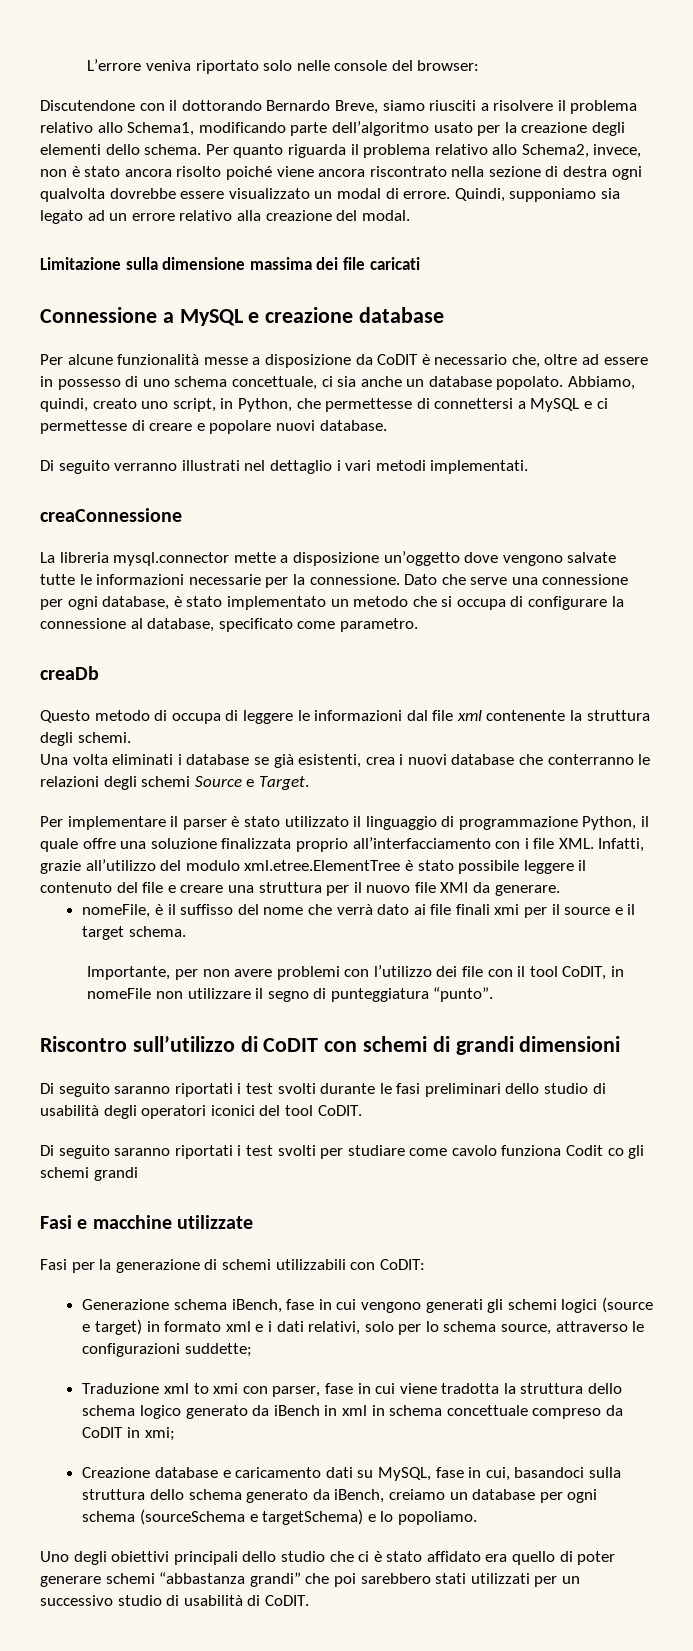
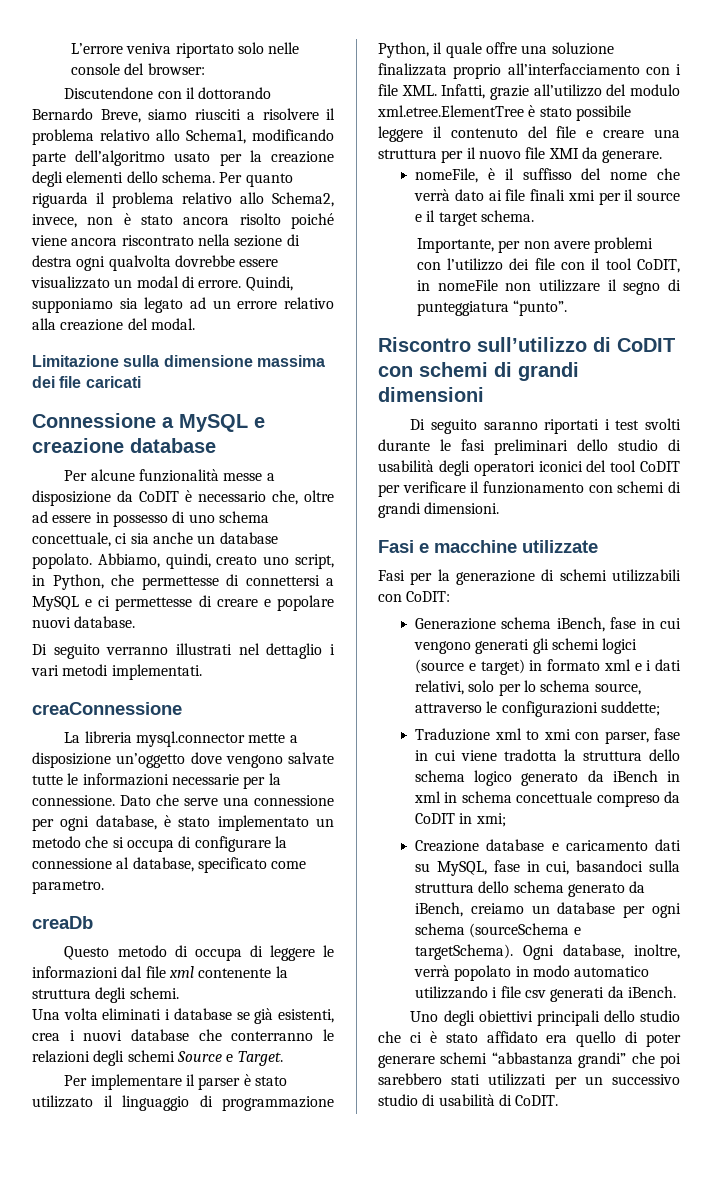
[317,1105,362,1116] [40,1145,645,1159] [40,1167,138,1181] CoDIT. // Di seguito saranno riportati i test svolti per studiare come cavolo funziona Codit co gli schemi grandi -> [640,461,680,472] [378,481,681,497] [378,502,500,518] CoDIT per verificare il funzionamento con schemi di grandi dimensioni.
[262,1509,477,1525] targetSchema) e lo popoliamo. -> [415,944,680,960] [414,965,650,981] [415,986,676,1002] targetSchema). Ogni database, inoltre, verrà popolato in modo automatico utilizzando i file csv generati da iBench.

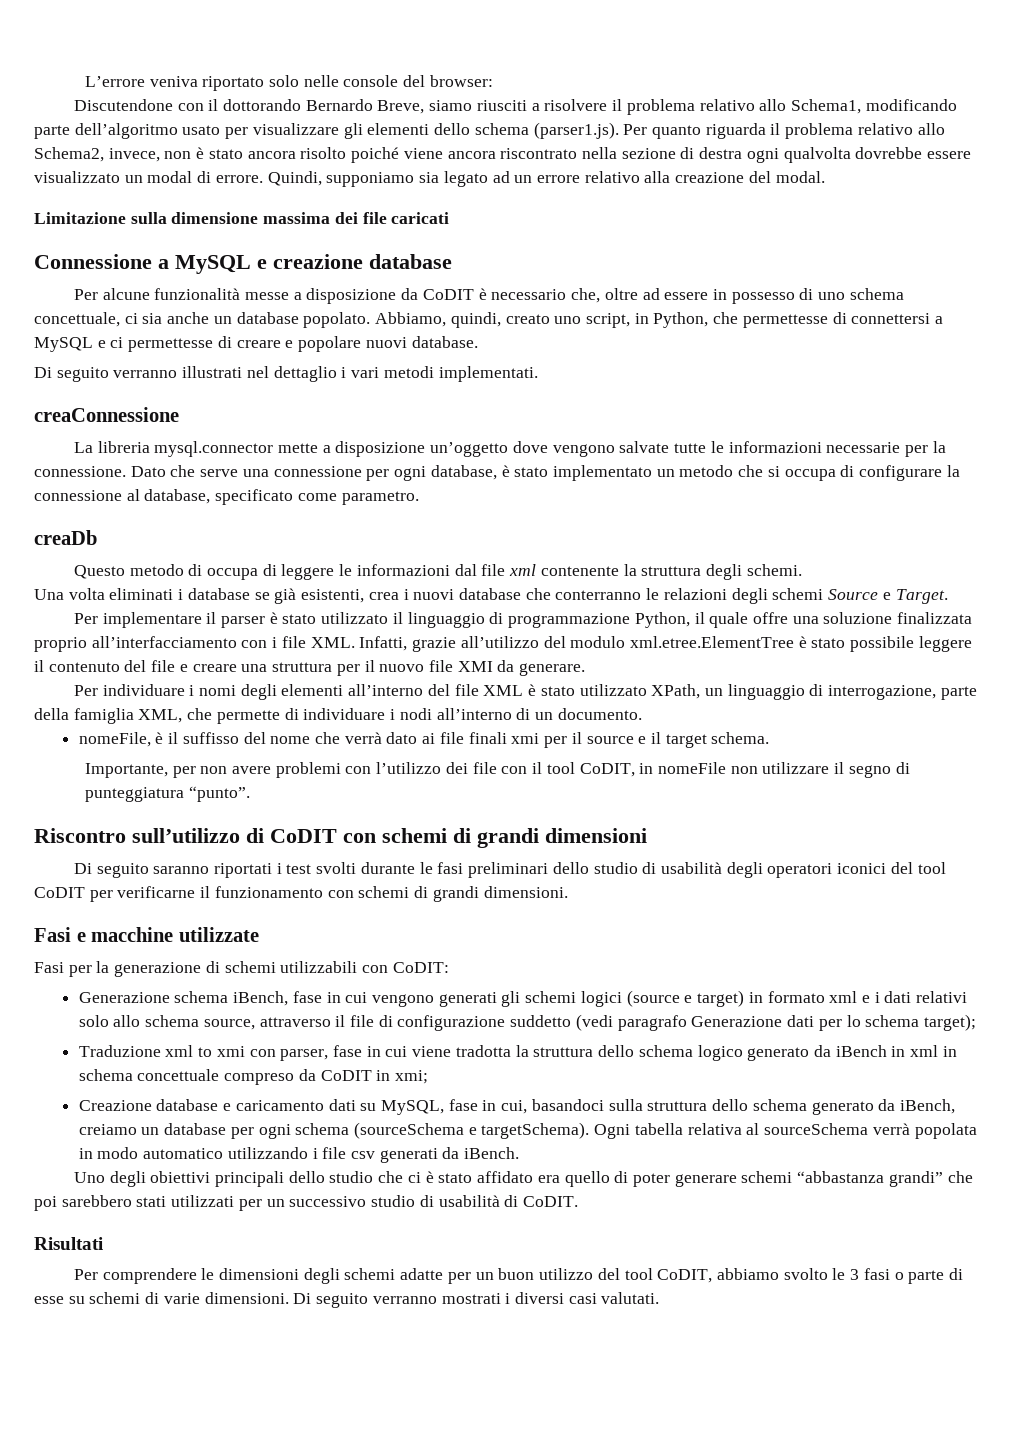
[249,150,335,163] [32,171,215,187] la creazione degli elementi dello schema. -> [252,122,619,139] visualizzare gli elementi dello schema (parser1.js).
(663, 156) none -> [73,684,977,700] [34,708,642,724] // Per individuare i nomi degli elementi all’interno del file XML è stato utilizzato XPath, un linguaggio di interrogazione, parte della famiglia XML, che permette di individuare i nodi all’interno di un documento.
[402,481,466,493] verificare -> [117,886,196,898] verificarne
[415,680,641,696] [415,701,660,717] relativi, solo per lo schema source, attraverso le configurazioni suddette; -> [916,991,968,1003] [78,1014,976,1031] relativi solo allo schema source, attraverso il file di configurazione suddetto (vedi paragrafo Generazione dati per lo schema target);
[563,944,680,959] [414,965,512,981] database, inoltre, verrà popolato -> [634,1123,977,1139] tabella relativa al sourceSchema verrà popolata
(559, 1100) none -> [34,1237,103,1250] [73,1268,964,1284] [34,1292,660,1308] // Risultati // Per comprendere le dimensioni degli schemi adatte per un buon utilizzo del tool CoDIT, abbiamo svolto le 3 fasi o parte di esse su schemi di varie dimensioni. Di seguito verranno mostrati i diversi casi valutati.

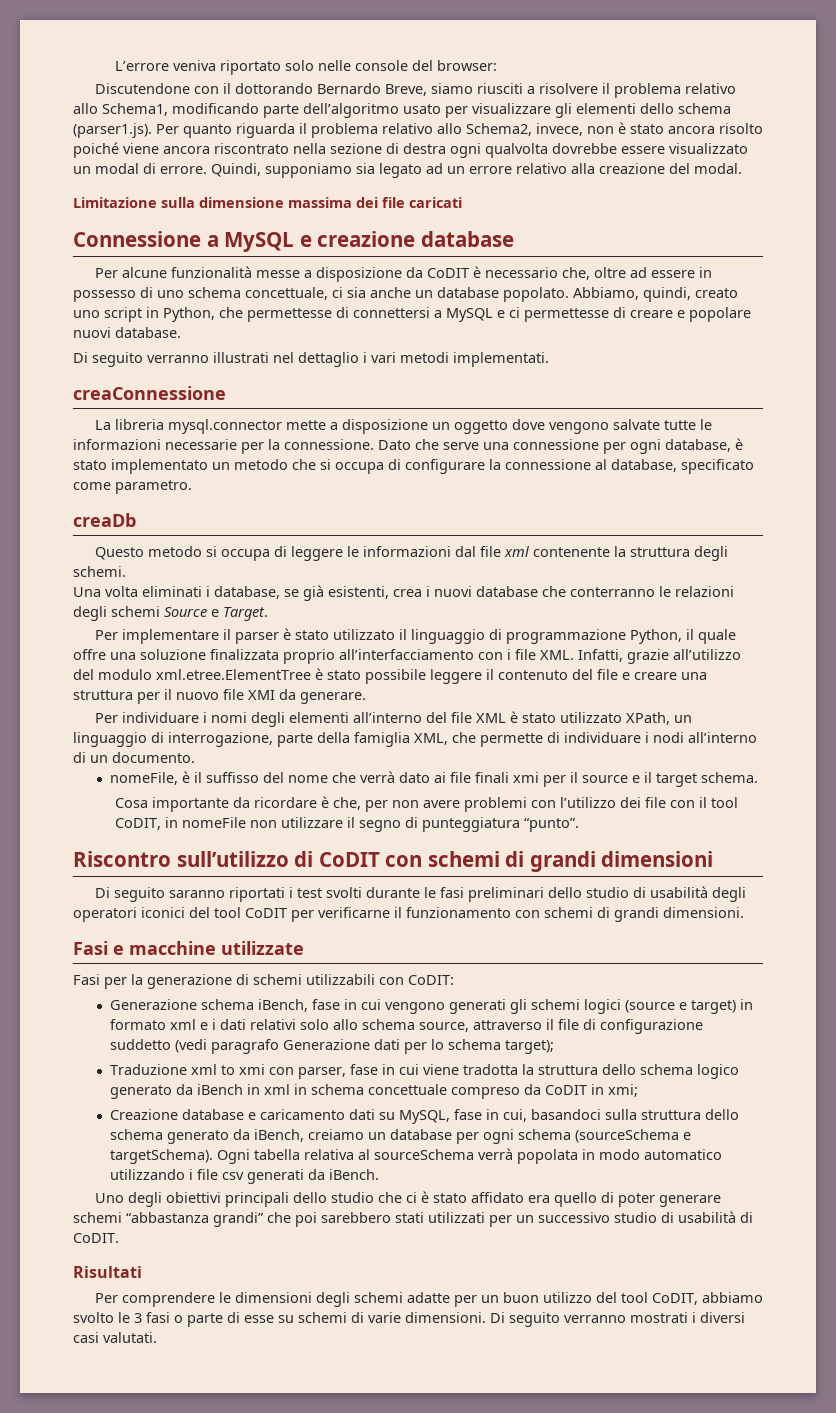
[585,313,630,328] script, -> [104,307,142,322] script
[430,442,509,457] un’oggetto -> [431,420,508,434] un oggetto
[188,564,203,576] di -> [205,546,217,557] si
[187,588,250,600] database -> [214,586,280,599] database,
[84,763,168,778] Importante, -> [114,796,361,812] Cosa importante da ricordare è che,

